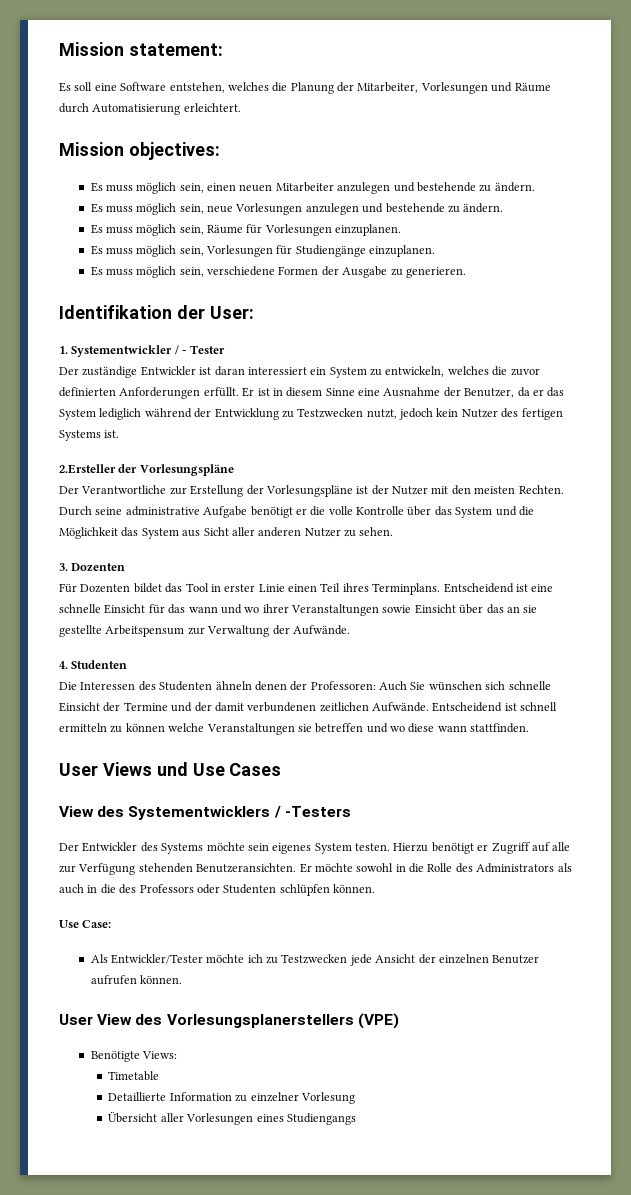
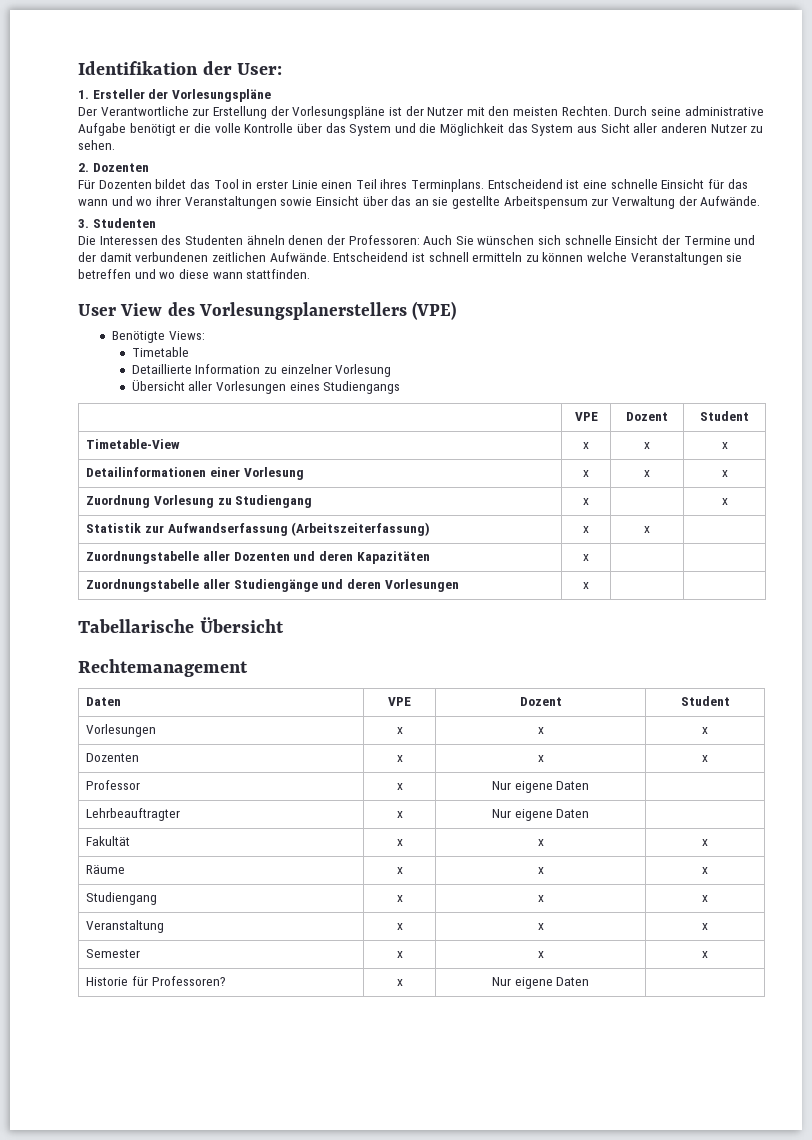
[59,42,223,56] [59,82,551,94] [59,103,241,115] [59,142,220,160] [90,182,535,194] [90,203,504,215] [90,224,402,236] [90,245,436,257] [90,266,466,278] [59,305,254,319] [59,345,225,357] [59,366,540,378] [59,387,565,399] [59,408,563,420] [59,430,120,441] [59,464,116,474] Mission statement: // Es soll eine Software entstehen, welches die Planung der Mitarbeiter, Vorlesungen und Räume durch Automatisierung erleichtert. // Mission objectives: // Es muss möglich sein, einen neuen Mitarbeiter anzulegen und bestehende zu ändern. // Es muss möglich sein, neue Vorlesungen anzulegen und bestehende zu ändern. // Es muss möglich sein, Räume für Vorlesungen einzuplanen. // Es muss möglich sein, Vorlesungen für Studiengänge einzuplanen. // Es muss möglich sein, verschiedene Formen der Ausgabe zu generieren. // Identifikation der User: // 1. Systementwickler / - Tester // Der zuständige Entwickler ist daran interessiert ein System zu entwickeln, welches die zuvor definierten Anforderungen erfüllt. Er ist in diesem Sinne eine Ausnahme der Benutzer, da er das System lediglich während der Entwicklung zu Testzwecken nutzt, jedoch kein Nutzer des fertigen Systems ist. // 2.Ersteller -> [78,61,283,75] [78,89,145,99] Identifikation der User: // 1. Ersteller
[59,563,68,571] 3. -> [78,163,89,172] 2.
[59,661,68,669] 4. -> [78,219,89,228] 3.
[59,762,282,776] [59,806,351,820] [59,842,571,854] [59,863,572,875] [59,884,375,896] [59,920,112,928] [90,954,540,966] [90,975,182,985] // User Views und Use Cases // View des Systementwicklers / -Testers // Der Entwickler des Systems möchte sein eigenes System testen. Hierzu benötigt er Zugriff auf alle zur Verfügung stehenden Benutzeransichten. Er möchte sowohl in die Rolle des Administrators als auch in die des Professors oder Studenten schlüpfen können. // Use Case: // Als Entwickler/Tester möchte ich zu Testzwecken jede Ansicht der einzelnen Benutzer aufrufen können. -> (311, 274) none
(356, 1119) none -> [574,412,598,421] [626,412,668,421] [700,411,749,421] [86,439,181,449] [583,442,589,449] [644,442,650,449] [721,442,728,449] [86,467,304,480] [583,470,589,477] [644,470,650,477] [721,470,728,477] [86,495,313,508] [583,498,589,505] [721,498,728,505] [86,522,431,536] [583,526,589,533] [644,526,650,533] [86,551,430,564] [583,554,589,561] [86,579,459,592] [583,582,589,589] [78,617,284,633] [78,659,248,677] [86,697,122,706] [388,697,411,706] [519,697,562,706] [680,696,730,706] [86,724,157,737] [396,727,403,734] [537,727,544,734] [702,727,708,734] [86,753,140,762] [396,755,403,762] [537,755,544,762] [702,755,708,762] [86,780,141,790] [396,783,403,790] [491,781,590,793] [86,808,181,821] [396,811,403,818] [491,809,590,821] [86,836,131,846] [396,839,403,846] [537,839,544,846] [702,839,708,846] [86,865,126,874] [396,867,403,874] [537,867,544,874] [702,867,708,874] [86,892,158,905] [396,895,403,902] [537,895,544,902] [702,895,708,902] [86,920,165,933] [396,923,403,930] [537,923,544,930] [702,923,708,930] [86,949,141,958] [396,951,403,958] [537,951,544,958] [702,951,708,958] [86,976,226,986] [396,979,403,986] [491,977,590,989] // | VPE | Dozent | Student // Timetable-View | x | x | x // Detailinformationen einer Vorlesung | x | x | x // Zuordnung Vorlesung zu Studiengang | x | | x // Statistik zur Aufwandserfassung (Arbeitszeiterfassung) | x | x | // Zuordnungstabelle aller Dozenten und deren Kapazitäten | x | | // Zuordnungstabelle aller Studiengänge und deren Vorlesungen | x | | // Tabellarische Übersicht // Rechtemanagement // Daten | VPE | Dozent | Student // Vorlesungen | x | x | x // Dozenten | x | x | x // Professor | x | Nur eigene Daten | // Lehrbeauftragter | x | Nur eigene Daten | // Fakultät | x | x | x // Räume | x | x | x // Studiengang | x | x | x // Veranstaltung | x | x | x // Semester | x | x | x // Historie für Professoren? | x | Nur eigene Daten |

